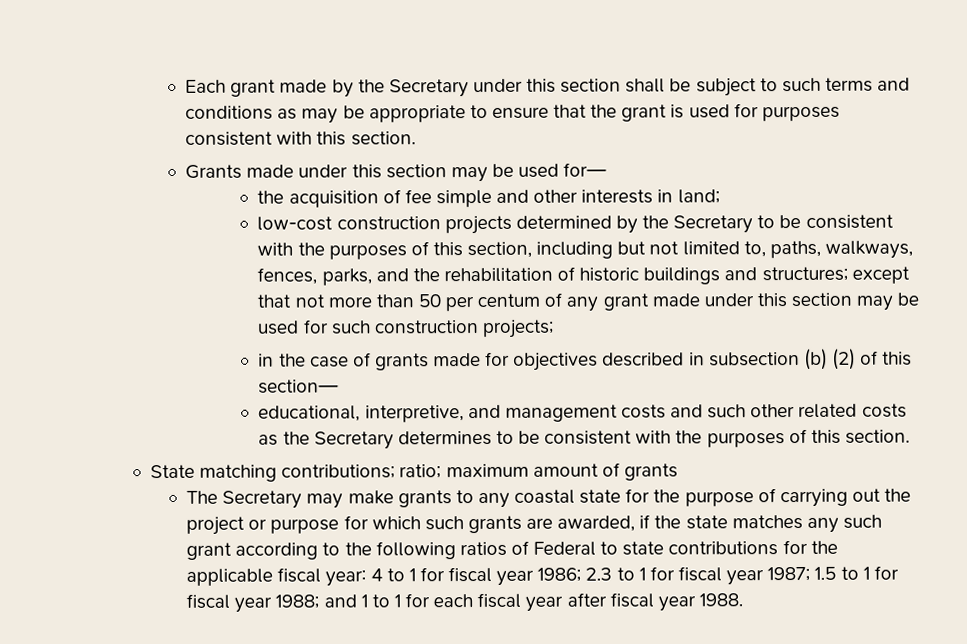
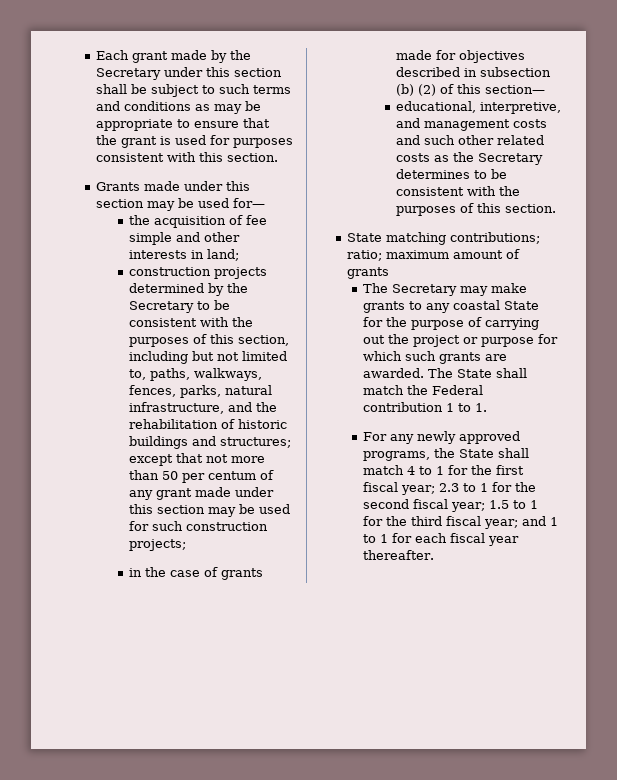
[257,216,334,231] low-cost -> (239, 255) none
(372, 277) none -> [224,385,272,395] [128,402,224,414] natural infrastructure,
[579,489,622,504] state -> [504,301,540,310] State
[557,514,882,533] [186,539,838,560] [186,565,899,587] [186,593,320,613] awarded, if the state matches any such grant according to the following ratios of Federal to state contributions for the applicable fiscal year: 4 to 1 for fiscal year 1986; 2.3 to 1 for fiscal year 1987; 1.5 to 1 for fiscal year 1988; -> [363,368,528,378] [363,385,484,395] [363,402,488,412] [363,431,521,444] [363,448,530,461] [363,465,525,475] [363,482,537,495] [363,499,539,512] [363,516,519,529] awarded. The State shall match the Federal contribution 1 to 1. // For any newly approved programs, the State shall match 4 to 1 for the first fiscal year; 2.3 to 1 for the second fiscal year; 1.5 to 1 for the third fiscal year;
[566,592,743,612] after fiscal year 1988. -> [363,550,435,560] thereafter.

